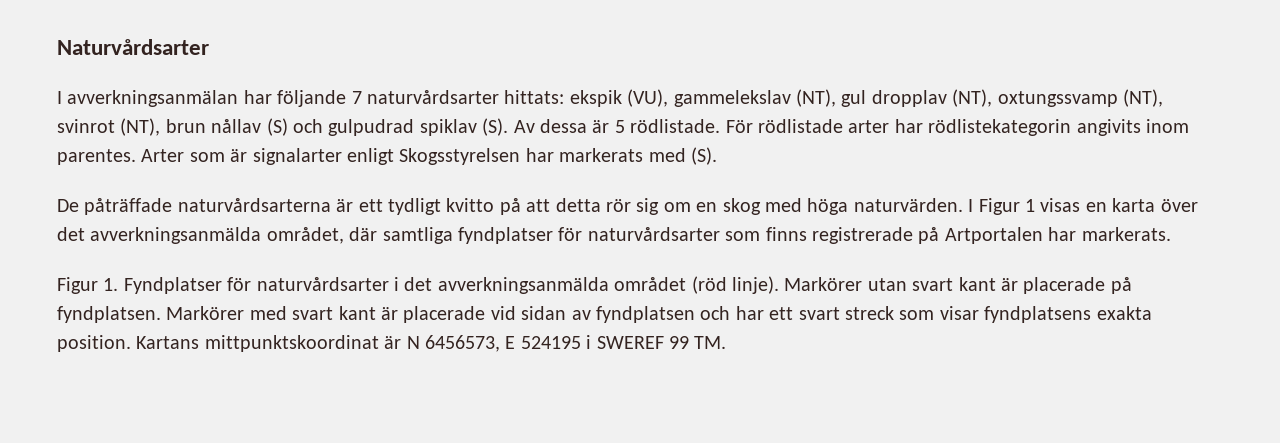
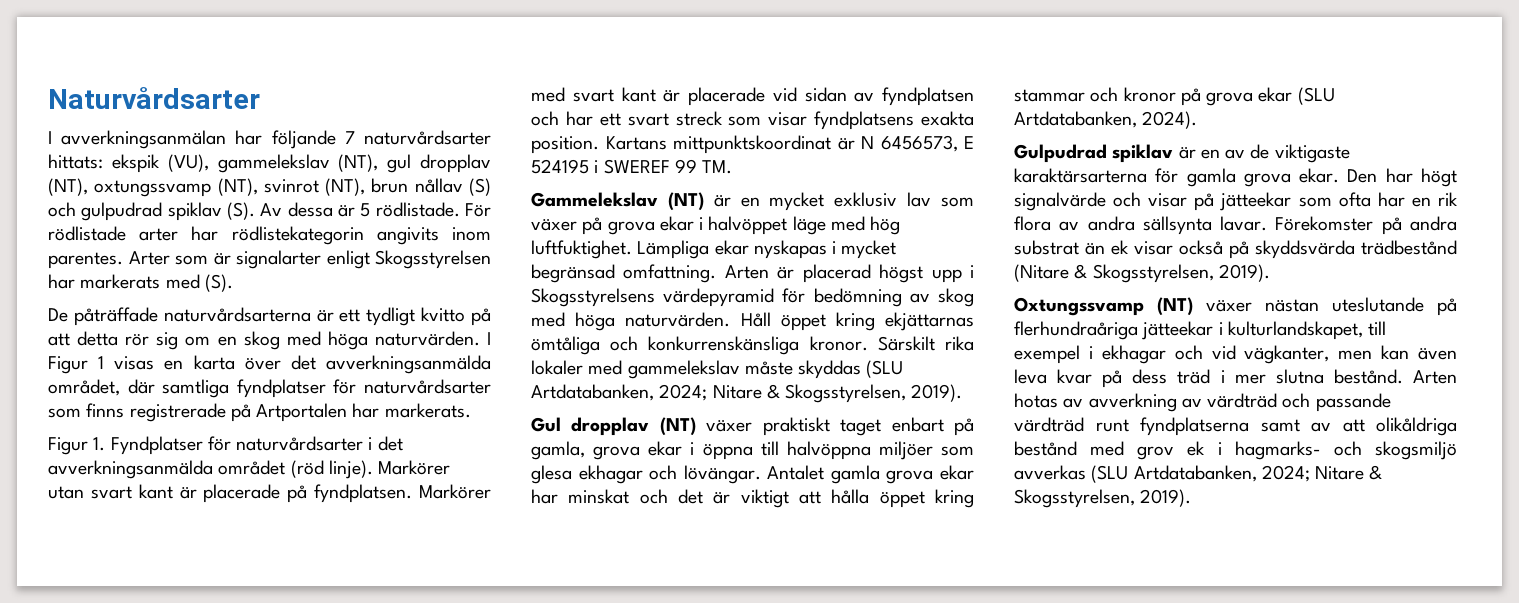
(727, 342) none -> [531,192,974,211] [531,216,901,235] [531,240,897,259] [531,264,974,283] [531,288,974,307] [531,312,974,331] [531,336,974,355] [531,360,904,379] [531,384,963,403] [531,417,974,436] [531,441,974,460] [531,465,974,484] [531,489,974,508] [1014,87,1335,106] [1014,111,1198,129] [1014,144,1350,163] [1014,168,1457,187] [1014,192,1458,211] [1014,216,1457,235] [1014,240,1457,259] [1014,264,1270,283] [1014,297,1457,316] [1014,321,1387,340] [1014,345,1457,364] [1014,369,1457,388] [1014,393,1391,412] [1014,417,1457,436] [1014,441,1457,460] [1014,465,1383,483] [1014,489,1192,508] // Gammelekslav (NT) är en mycket exklusiv lav som växer på grova ekar i halvöppet läge med hög luftfuktighet. Lämpliga ekar nyskapas i mycket begränsad omfattning. Arten är placerad högst upp i Skogsstyrelsens värdepyramid för bedömning av skog med höga naturvärden. Håll öppet kring ekjättarnas ömtåliga och konkurrenskänsliga kronor. Särskilt rika lokaler med gammelekslav måste skyddas (SLU Artdatabanken, 2024; Nitare & Skogsstyrelsen, 2019). // Gul dropplav (NT) växer praktiskt taget enbart på gamla, grova ekar i öppna till halvöppna miljöer som glesa ekhagar och lövängar. Antalet gamla grova ekar har minskat och det är viktigt att hålla öppet kring stammar och kronor på grova ekar (SLU Artdatabanken, 2024). // Gulpudrad spiklav är en av de viktigaste karaktärsarterna för gamla grova ekar. Den har högt signalvärde och visar på jätteekar som ofta har en rik flora av andra sällsynta lavar. Förekomster på andra substrat än ek visar också på skyddsvärda trädbestånd (Nitare & Skogsstyrelsen, 2019). // Oxtungssvamp (NT) växer nästan uteslutande på flerhundraåriga jätteekar i kulturlandskapet, till exempel i ekhagar och vid vägkanter, men kan även leva kvar på dess träd i mer slutna bestånd. Arten hotas av avverkning av värdträd och passande värdträd runt fyndplatserna samt av att olikåldriga bestånd med grov ek i hagmarks- och skogsmiljö avverkas (SLU Artdatabanken, 2024; Nitare & Skogsstyrelsen, 2019).

